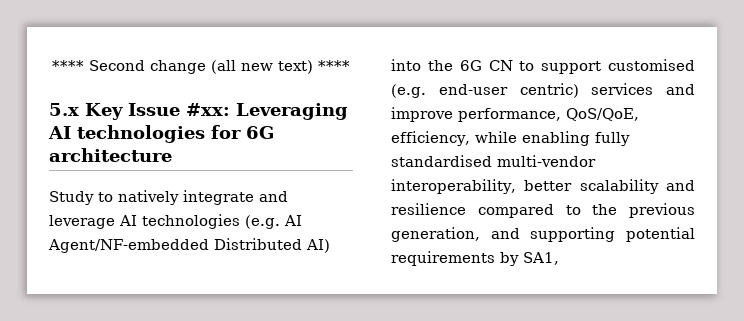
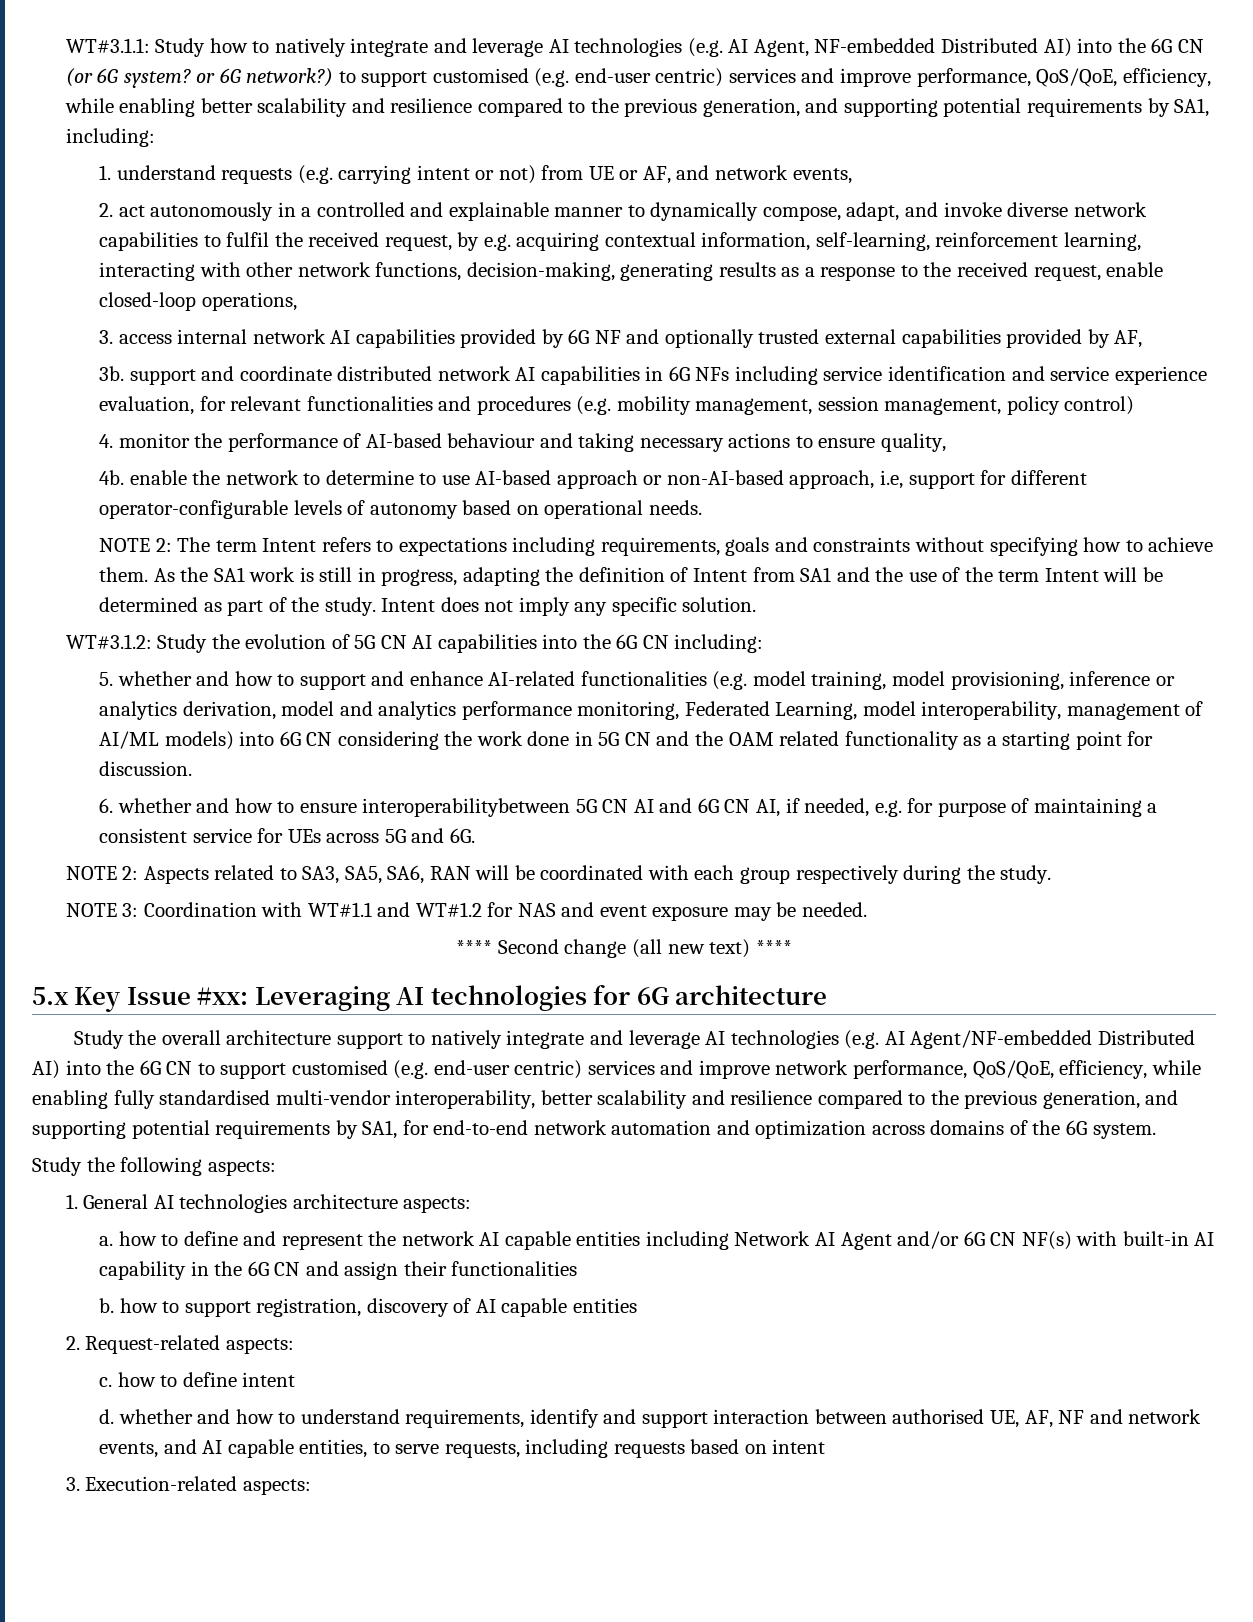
(52, 65) none -> [65,38,1204,57] [65,68,1211,88] [64,98,1210,117] [65,128,155,147] [99,165,852,184] [99,202,1147,221] [99,232,1142,251] [99,262,1164,281] [99,292,297,311] [99,329,1143,348] [99,366,1207,385] [99,396,1135,415] [99,433,947,452] [99,470,1087,489] [99,500,702,519] [99,537,1214,556] [99,567,1163,586] [99,597,757,616] [65,634,764,653] [99,671,1175,690] [99,701,1204,720] [99,731,1154,750] [99,761,193,776] [99,798,1158,817] [99,828,475,843] [65,865,1052,884] [65,902,868,921] WT#3.1.1: Study how to natively integrate and leverage AI technologies (e.g. AI Agent, NF-embedded Distributed AI) into the 6G CN (or 6G system? or 6G network?) to support customised (e.g. end-user centric) services and improve performance, QoS/QoE, efficiency, while enabling better scalability and resilience compared to the previous generation, and supporting potential requirements by SA1, including: // 1. understand requests (e.g. carrying intent or not) from UE or AF, and network events, // 2. act autonomously in a controlled and explainable manner to dynamically compose, adapt, and invoke diverse network capabilities to fulfil the received request, by e.g. acquiring contextual information, self-learning, reinforcement learning, interacting with other network functions, decision-making, generating results as a response to the received request, enable closed-loop operations, // 3. access internal network AI capabilities provided by 6G NF and optionally trusted external capabilities provided by AF, // 3b. support and coordinate distributed network AI capabilities in 6G NFs including service identification and service experience evaluation, for relevant functionalities and procedures (e.g. mobility management, session management, policy control) // 4. monitor the performance of AI-based behaviour and taking necessary actions to ensure quality, // 4b. enable the network to determine to use AI-based approach or non-AI-based approach, i.e, support for different operator-configurable levels of autonomy based on operational needs. // NOTE 2: The term Intent refers to expectations including requirements, goals and constraints without specifying how to achieve them. As the SA1 work is still in progress, adapting the definition of Intent from SA1 and the use of the term Intent will be determined as part of the study. Intent does not imply any specific solution. // WT#3.1.2: Study the evolution of 5G CN AI capabilities into the 6G CN including: // 5. whether and how to support and enhance AI-related functionalities (e.g. model training, model provisioning, inference or analytics derivation, model and analytics performance monitoring, Federated Learning, model interoperability, management of AI/ML models) into 6G CN considering the work done in 5G CN and the OAM related functionality as a starting point for discussion. // 6. whether and how to ensure interoperabilitybetween 5G CN AI and 6G CN AI, if needed, e.g. for purpose of maintaining a consistent service for UEs across 5G and 6G. // NOTE 2: Aspects related to SA3, SA5, SA6, RAN will be coordinated with each group respectively during the study. // NOTE 3: Coordination with WT#1.1 and WT#1.2 for NAS and event exposure may be needed. //
(94, 198) none -> [128,1030,403,1049] the overall architecture support
(453, 114) none -> [775,1060,849,1075] network
(559, 258) none -> [402,1120,1156,1139] [32,1157,276,1176] [65,1194,472,1213] [99,1231,1215,1250] [99,1261,578,1280] [99,1298,637,1317] [65,1335,294,1354] [99,1372,296,1387] [99,1409,1202,1428] [99,1439,826,1458] [65,1476,311,1495] for end-to-end network automation and optimization across domains of the 6G system. // Study the following aspects: // 1. General AI technologies architecture aspects: // a. how to define and represent the network AI capable entities including Network AI Agent and/or 6G CN NF(s) with built-in AI capability in the 6G CN and assign their functionalities // b. how to support registration, discovery of AI capable entities // 2. Request-related aspects: // c. how to define intent // d. whether and how to understand requirements, identify and support interaction between authorised UE, AF, NF and network events, and AI capable entities, to serve requests, including requests based on intent // 3. Execution-related aspects:

